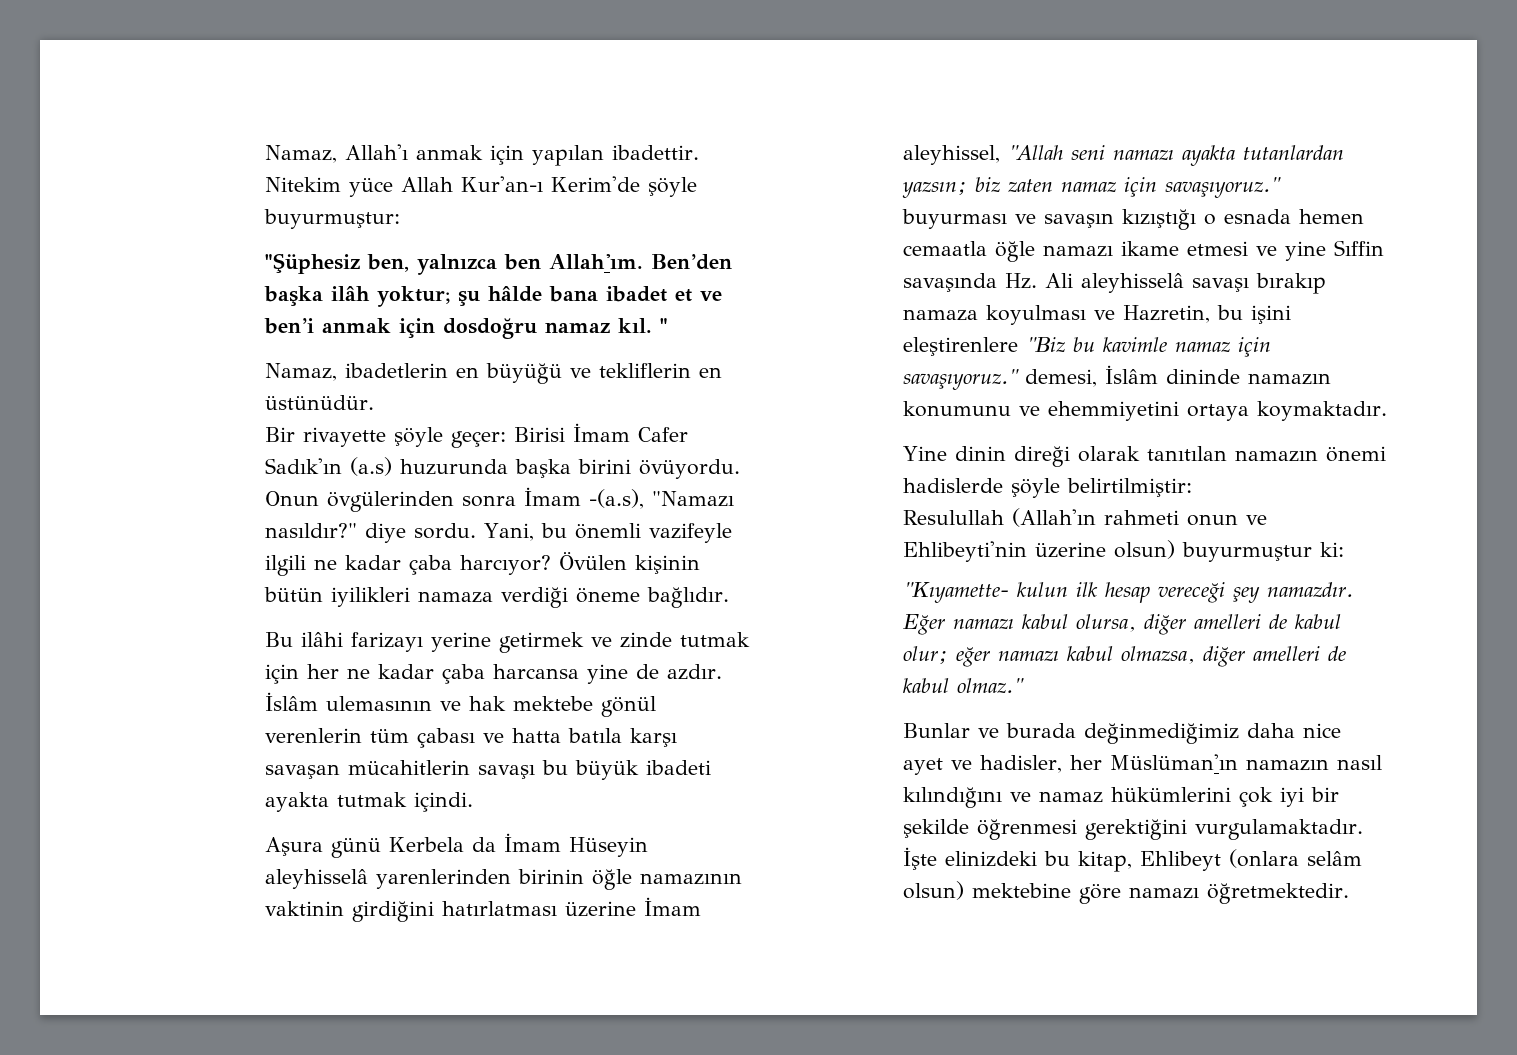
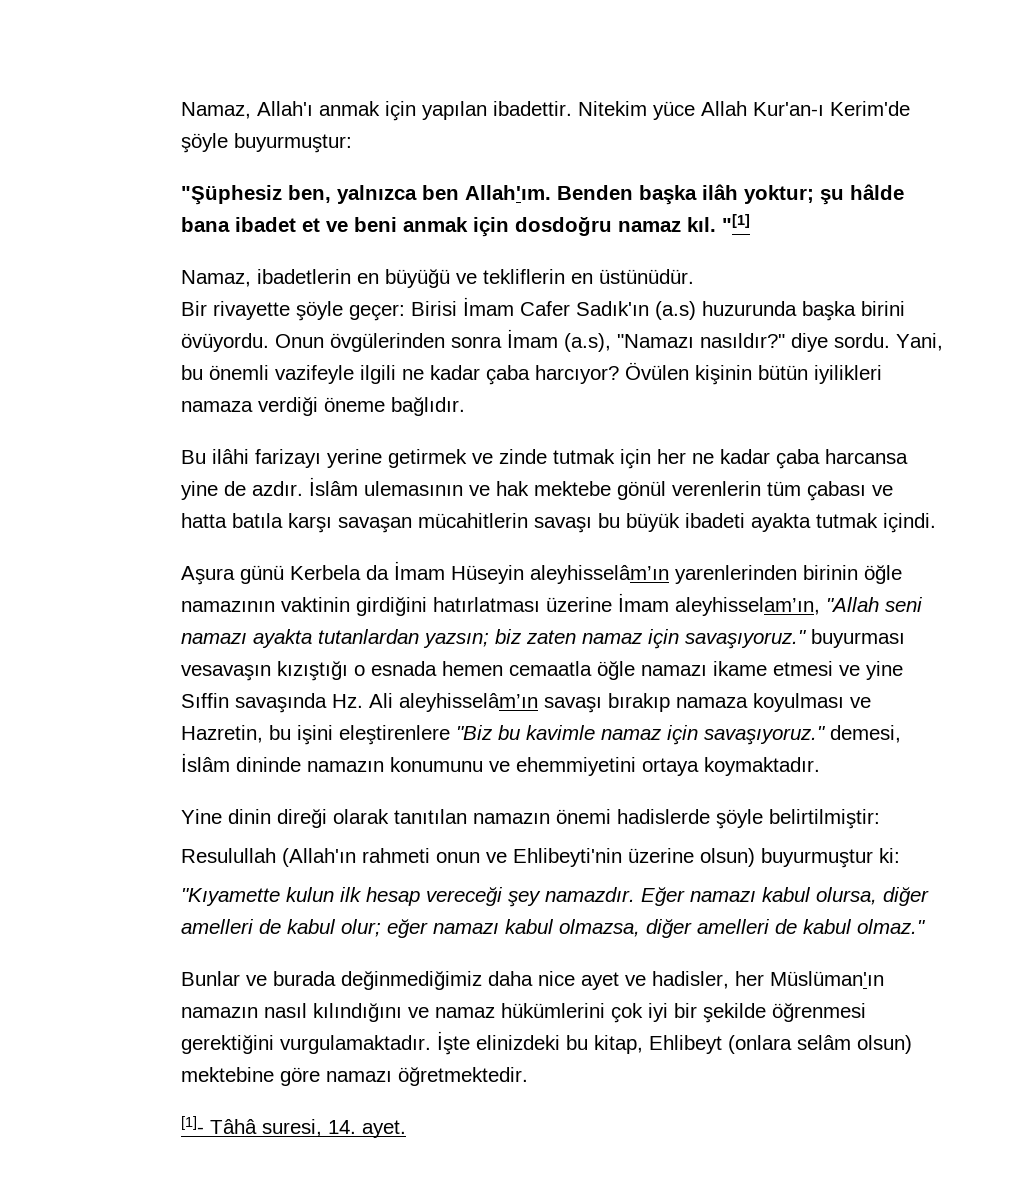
[650,254,732,270] Ben’den -> [557,185,634,200] Benden
[263,318,314,334] ben’i -> [354,217,398,232] beni
[659,318,668,333] " -> [722,214,751,232] "[1]
[588,489,644,509] -(a.s), -> [564,333,612,352] (a.s),
[264,869,368,889] aleyhisselâ -> [530,565,670,584] aleyhisselâm’ın
[902,145,1000,165] aleyhissel, -> [675,597,821,616] aleyhisselam’ın,
[1014,213,1114,228] ve savaşın -> [181,665,272,681] vesavaşın
[1080,273,1184,293] aleyhisselâ -> [399,693,539,712] aleyhisselâm’ın
[902,582,1009,603] "Kıyamette- -> [181,888,281,906] "Kıyamette
(1349, 893) none -> [181,1116,407,1138] // [1]- Tâhâ suresi, 14. ayet.

